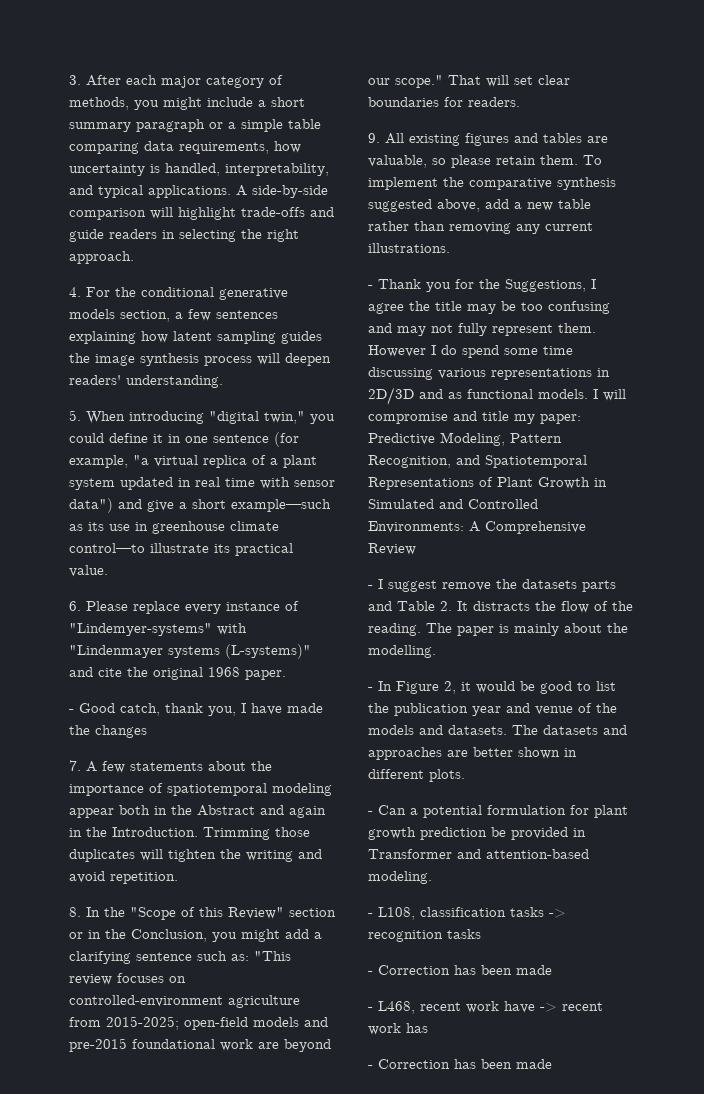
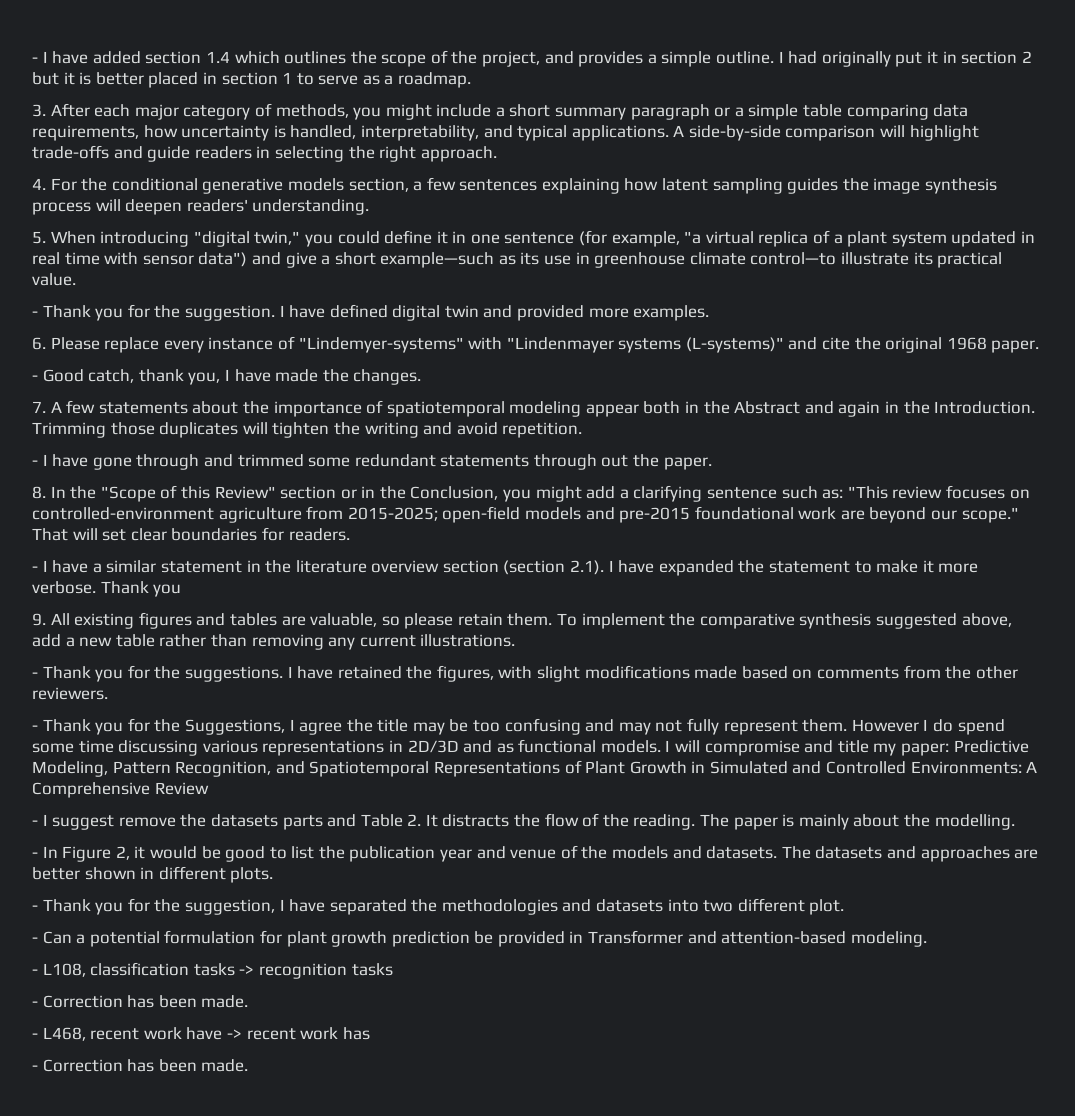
(69, 80) none -> [32,50,1032,67] [32,72,472,88] - I have added section 1.4 which outlines the scope of the project, and provides a simple outline. I had originally put it in section 2 but it is better placed in section 1 to serve as a roadmap. //
(108, 571) none -> [32,304,710,321] // - Thank you for the suggestion. I have defined digital twin and provided more examples.
[95,725,147,738] changes -> [353,369,422,385] changes.
(178, 878) none -> [32,454,712,470] // - I have gone through and trimmed some redundant statements through out the paper.
(520, 102) none -> [32,560,979,576] [32,581,182,597] // - I have a similar statement in the literature overview section (section 2.1). I have expanded the statement to make it more verbose. Thank you
(450, 248) none -> [32,665,1018,682] [32,687,108,700] // - Thank you for the suggestions. I have retained the figures, with slight modifications made based on comments from the other reviewers.
(465, 775) none -> [32,898,845,915] // - Thank you for the suggestion, I have separated the methodologies and datasets into two different plot.
[516,965,552,975] made -> [201,995,249,1008] made.
[516,1059,552,1069] made -> [201,1059,249,1072] made.

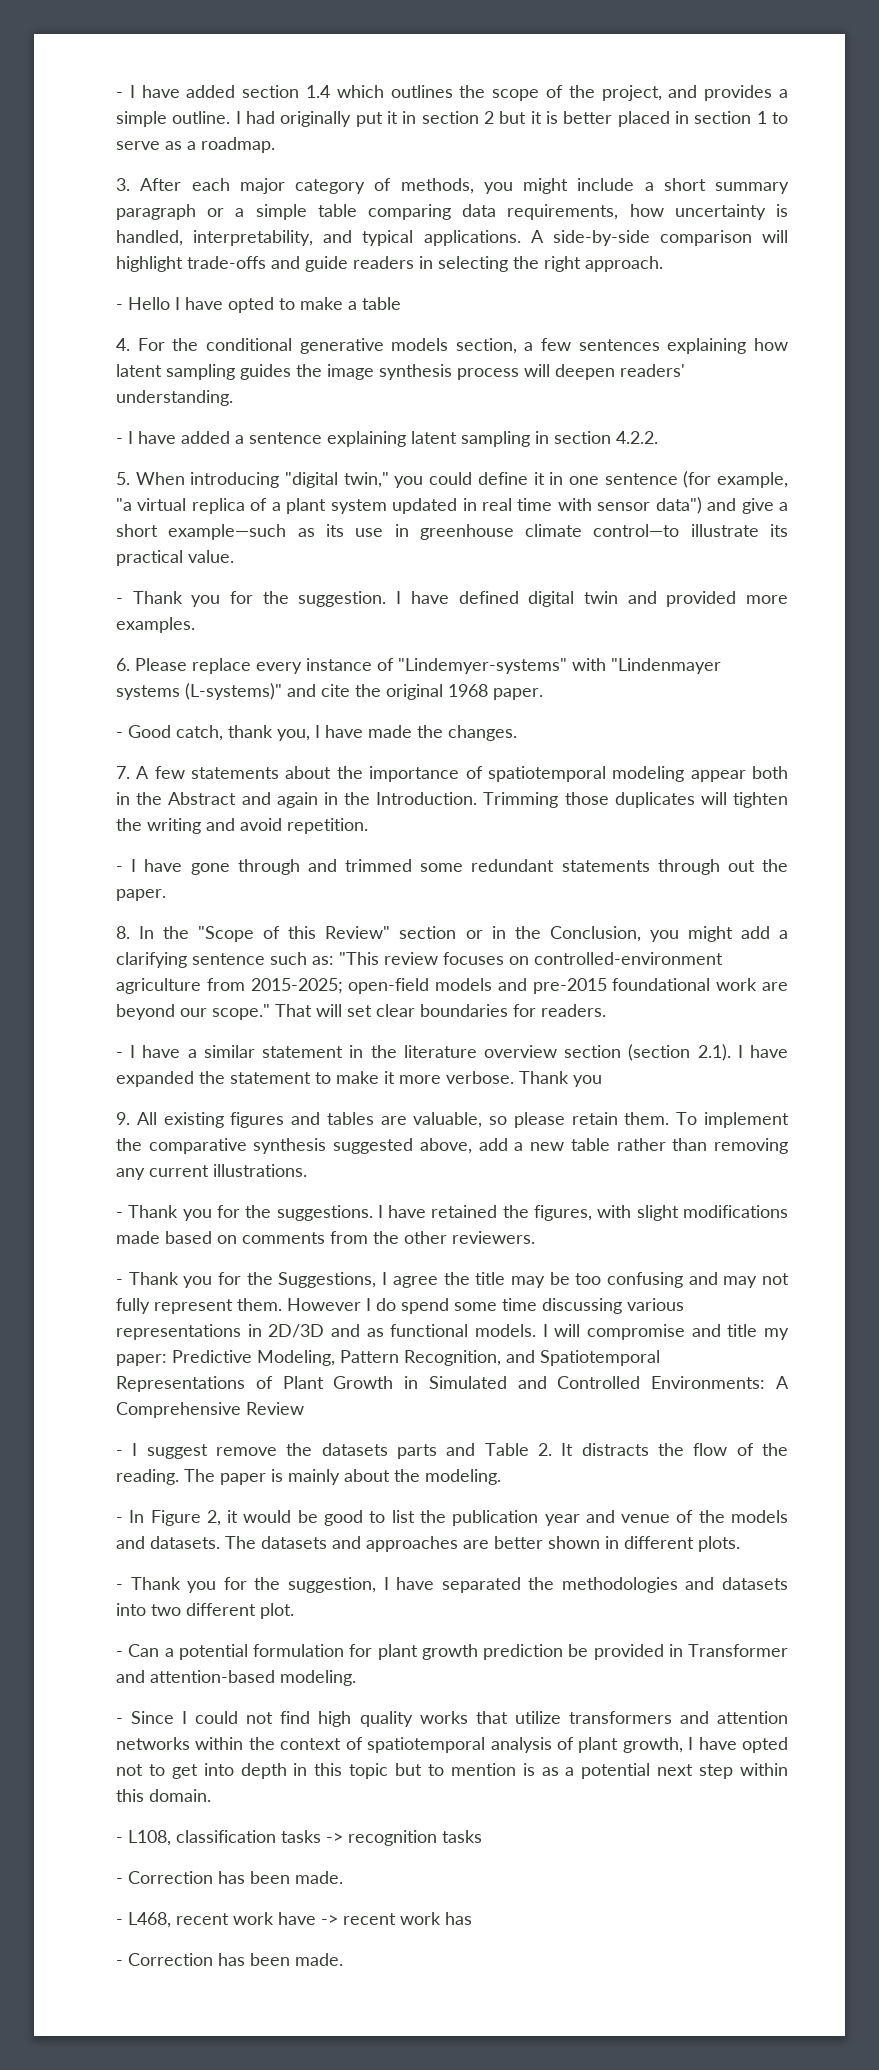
(497, 154) none -> [116,297,401,313] // - Hello I have opted to make a table
(370, 207) none -> [116,431,658,447] // - I have added a sentence explaining latent sampling in section 4.2.2.
[934,814,1015,830] modelling. -> [425,1469,501,1485] modeling.
(927, 939) none -> [116,1711,789,1727] [116,1737,788,1753] [116,1763,788,1779] [116,1789,211,1802] // - Since I could not find high quality works that utilize transformers and attention networks within the context of spatiotemporal analysis of plant growth, I have opted not to get into depth in this topic but to mention is as a potential next step within this domain.

